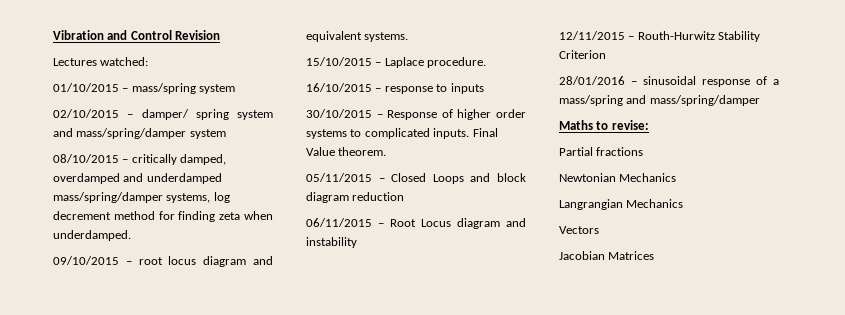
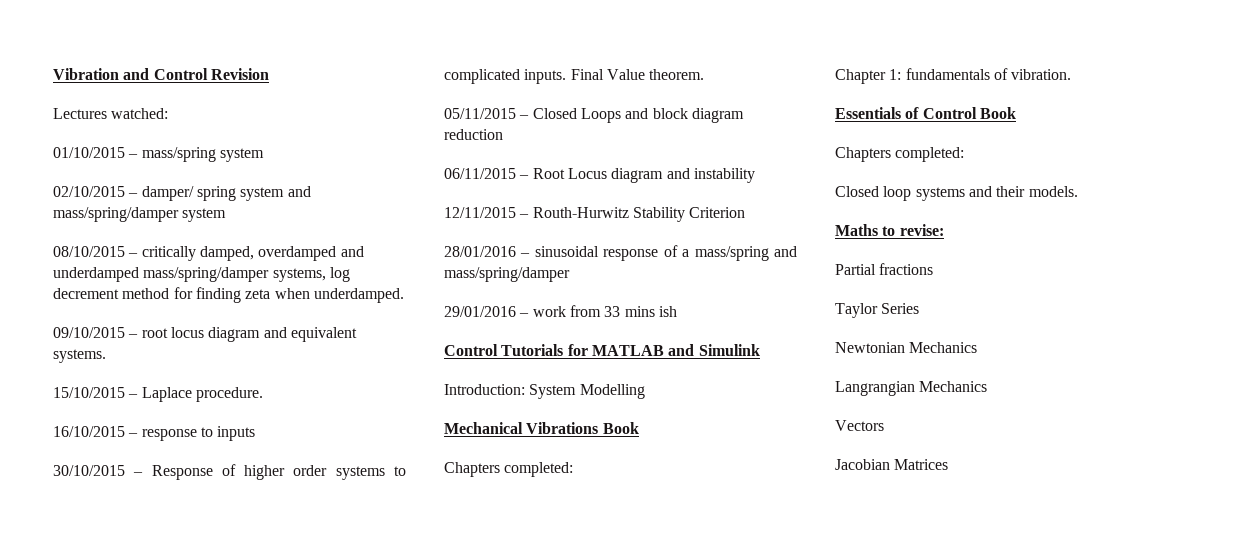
(760, 100) none -> [444,305,677,317] [444,344,760,356] [444,384,645,399] [444,422,639,434] [444,462,574,477] [835,68,1072,84] [835,107,1016,119] [835,147,965,162] [835,186,1078,201] // 29/01/2016 – work from 33 mins ish // Control Tutorials for MATLAB and Simulink // Introduction: System Modelling // Mechanical Vibrations Book // Chapters completed: // Chapter 1: fundamentals of vibration. // Essentials of Control Book // Chapters completed: // Closed loop systems and their models.
(644, 151) none -> [835,303,920,318] // Taylor Series

